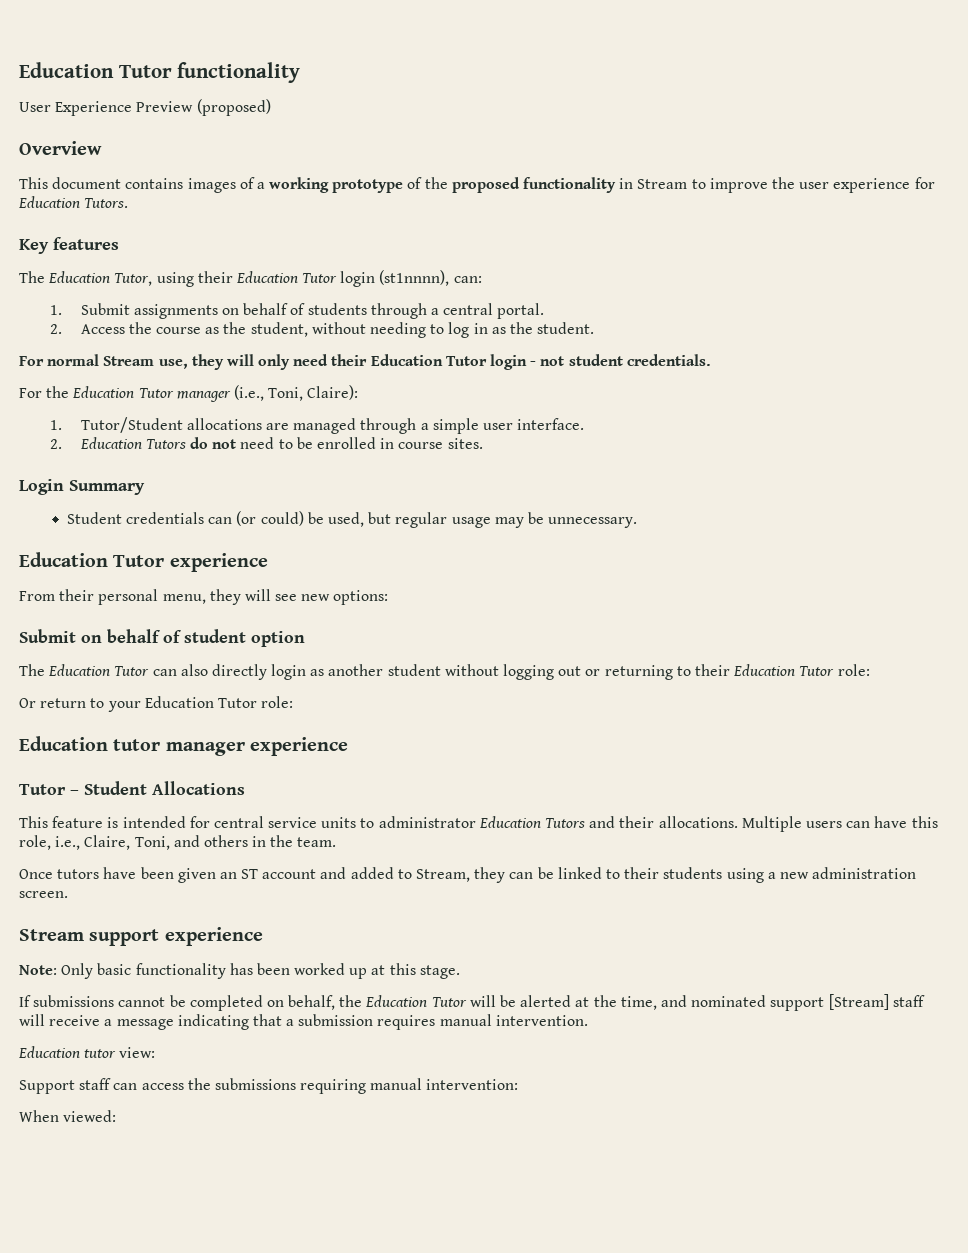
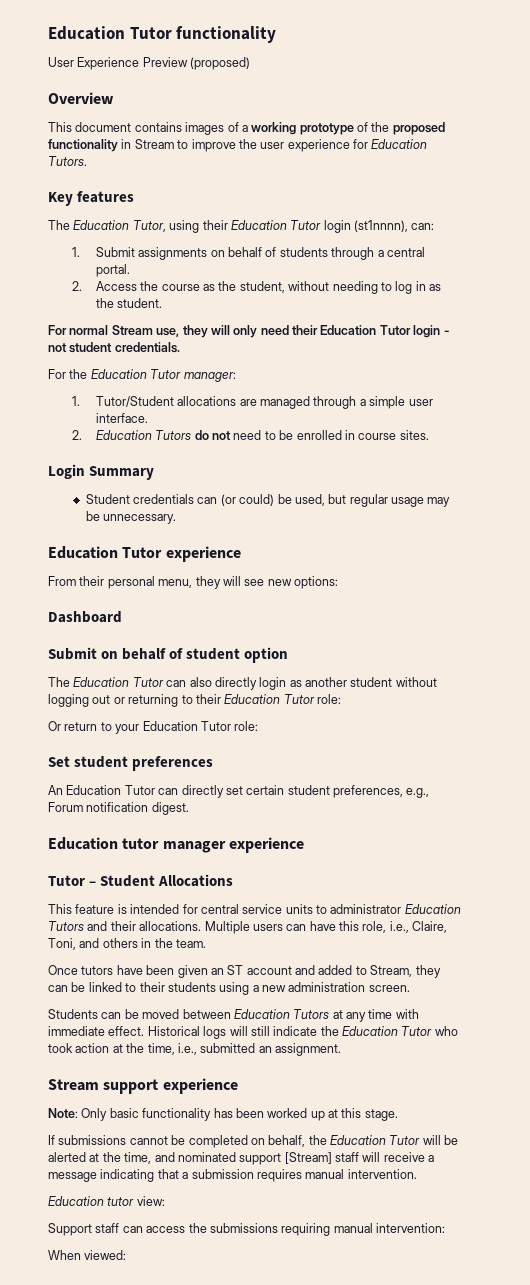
[176,385,359,402] manager (i.e., Toni, Claire): -> [183,372,236,382] manager:
(389, 597) none -> [48,611,122,623] // Dashboard
(294, 702) none -> [48,756,214,771] [48,785,430,798] [48,802,189,815] // Set student preferences // An Education Tutor can directly set certain student preferences, e.g., Forum notification digest.
(68, 894) none -> [48,1009,419,1022] [48,1026,458,1039] [48,1043,341,1056] // Students can be moved between Education Tutors at any time with immediate effect. Historical logs will still indicate the Education Tutor who took action at the time, i.e., submitted an assignment.

